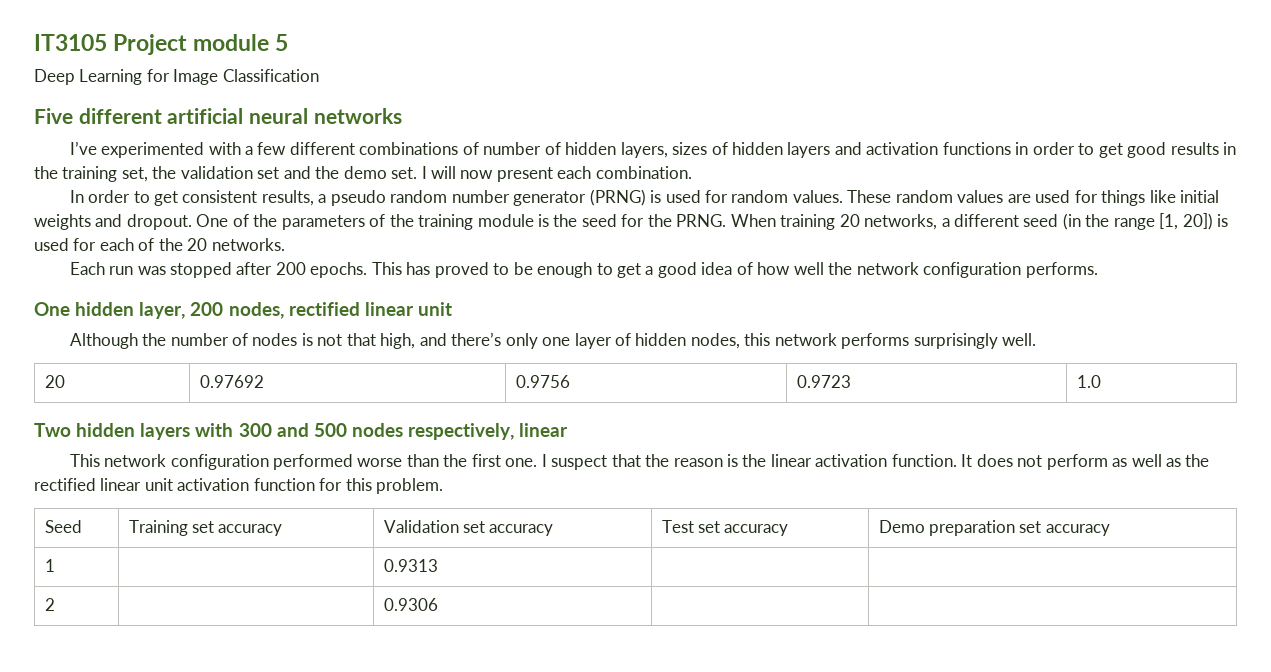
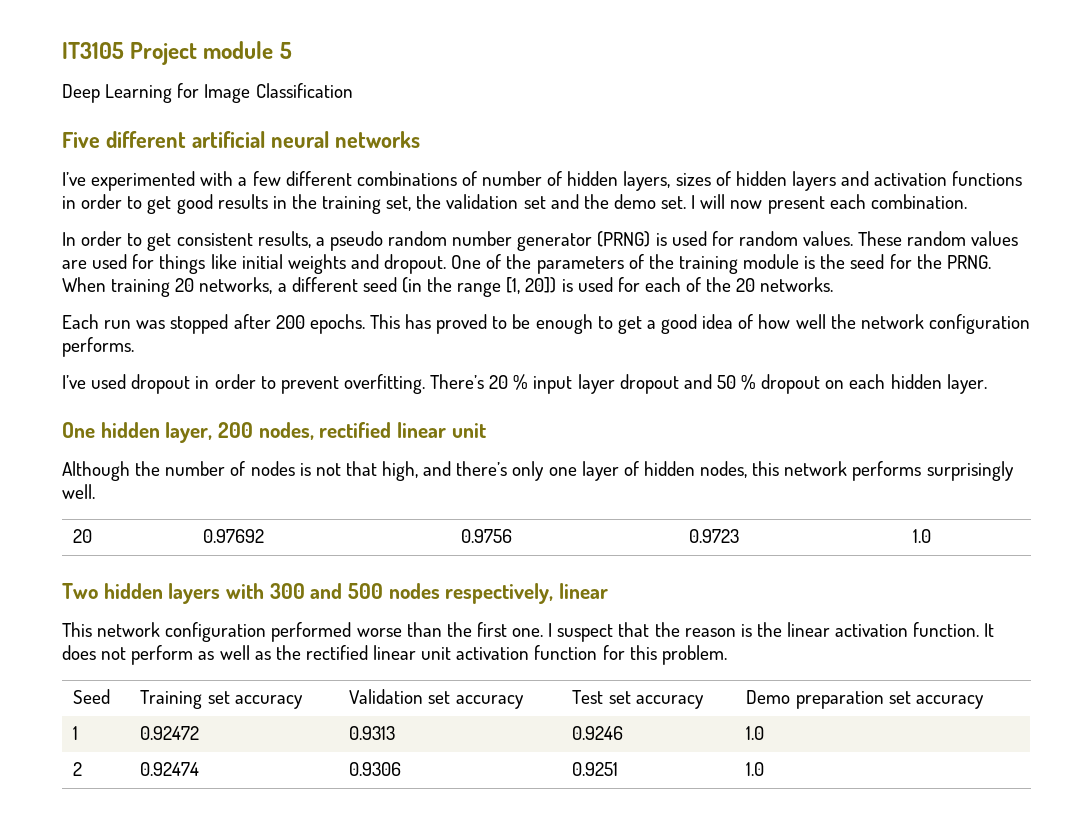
(1098, 270) none -> [62,374,987,394] // I’ve used dropout in order to prevent overfitting. There’s 20 % input layer dropout and 50 % dropout on each hidden layer.
(55, 565) none -> [140,726,200,740] 0.92472
(438, 565) | -> [572,726,624,740] [746,726,765,740] 0.9246 | 1.0
(55, 604) none -> [140,762,200,776] 0.92474
(438, 604) | -> [572,762,619,776] [746,762,765,776] 0.9251 | 1.0

